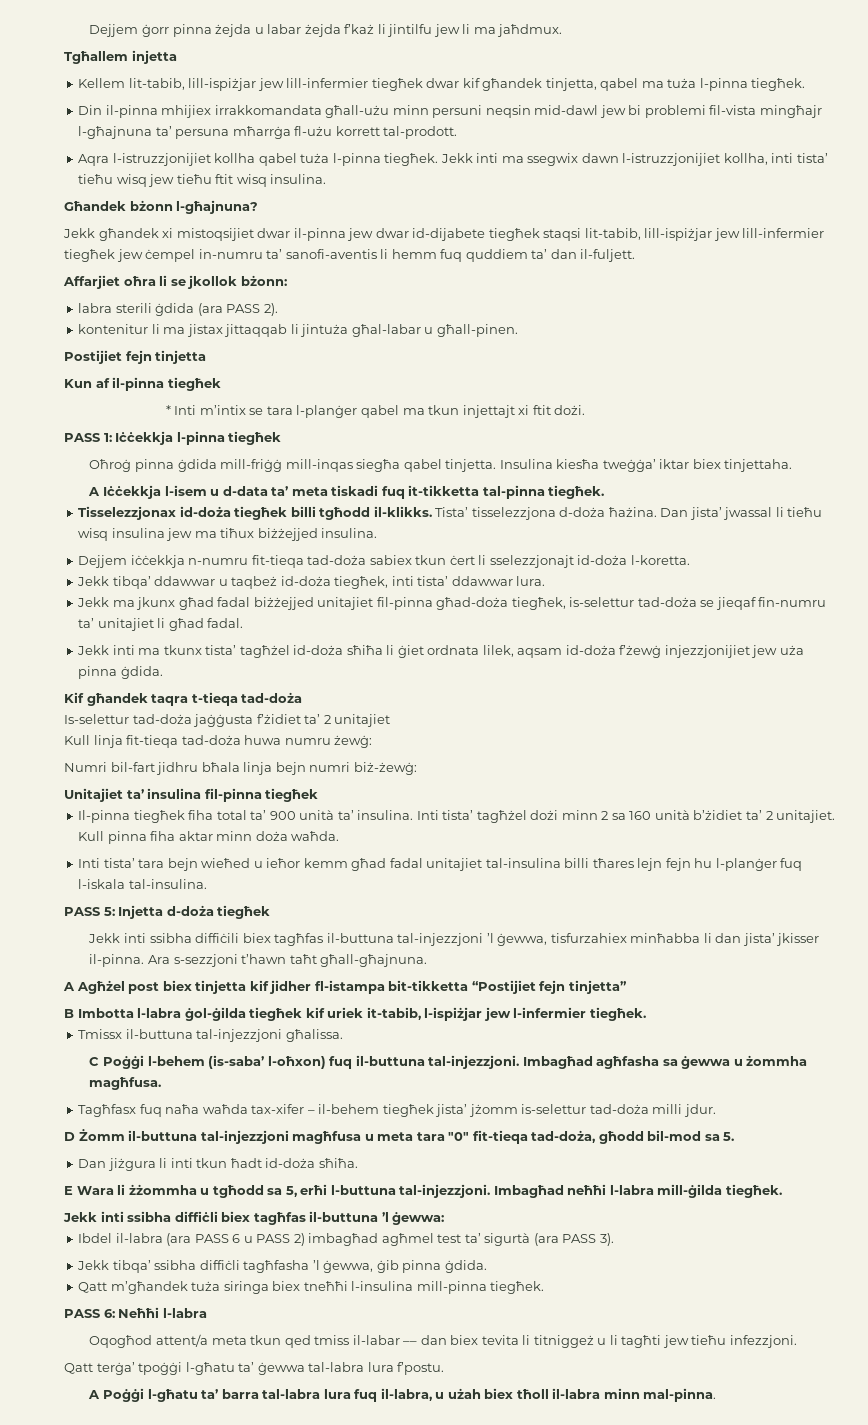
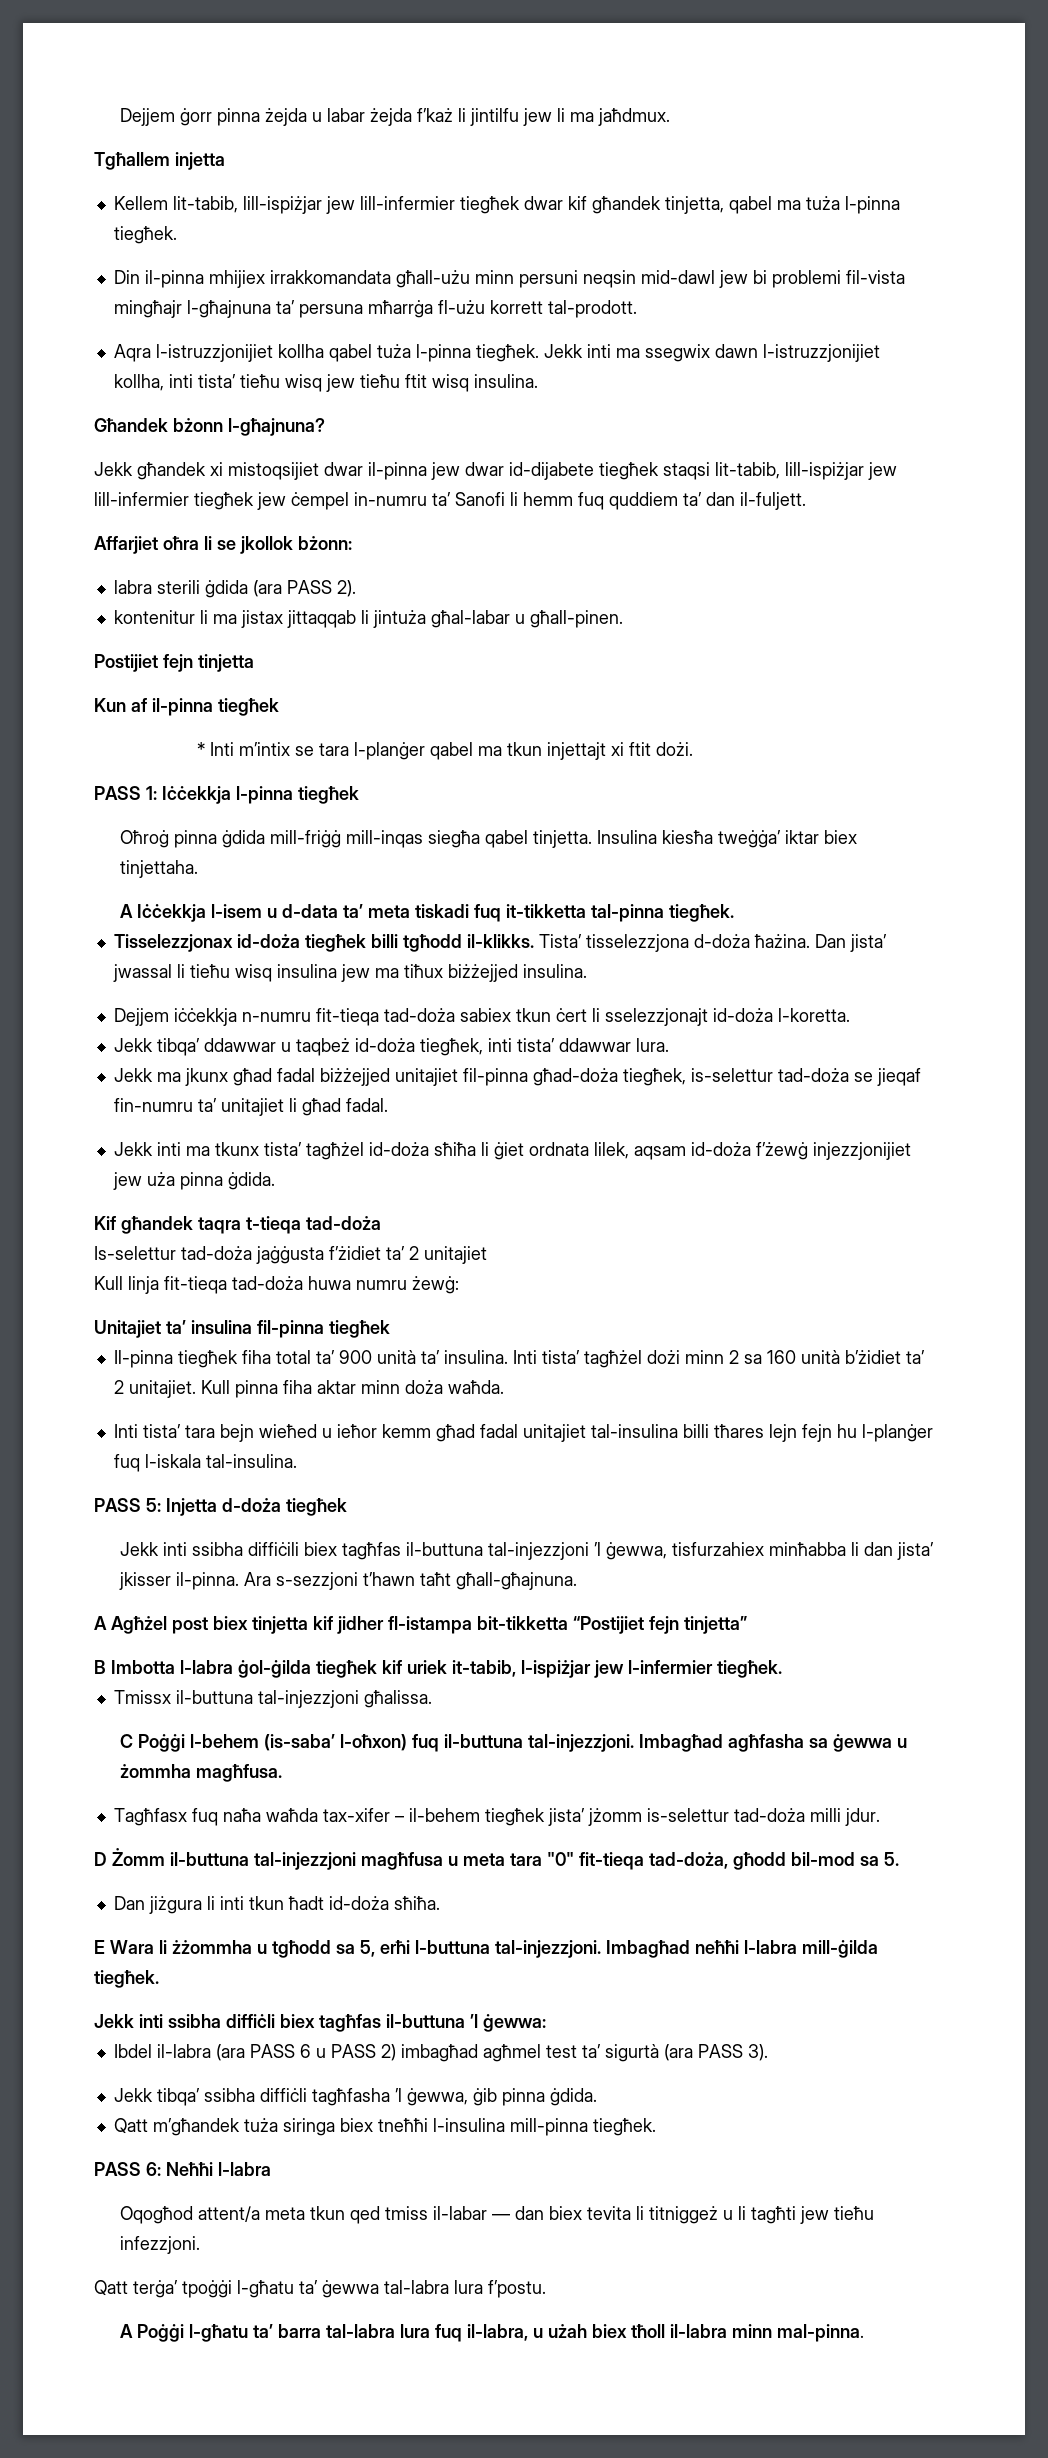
[285,249,377,259] sanofi-aventis -> [455,492,505,506] Sanofi
[64,762,417,775] // Numri bil-fart jidhru bħala linja bejn numri biż-żewġ: -> (459, 1285) none

